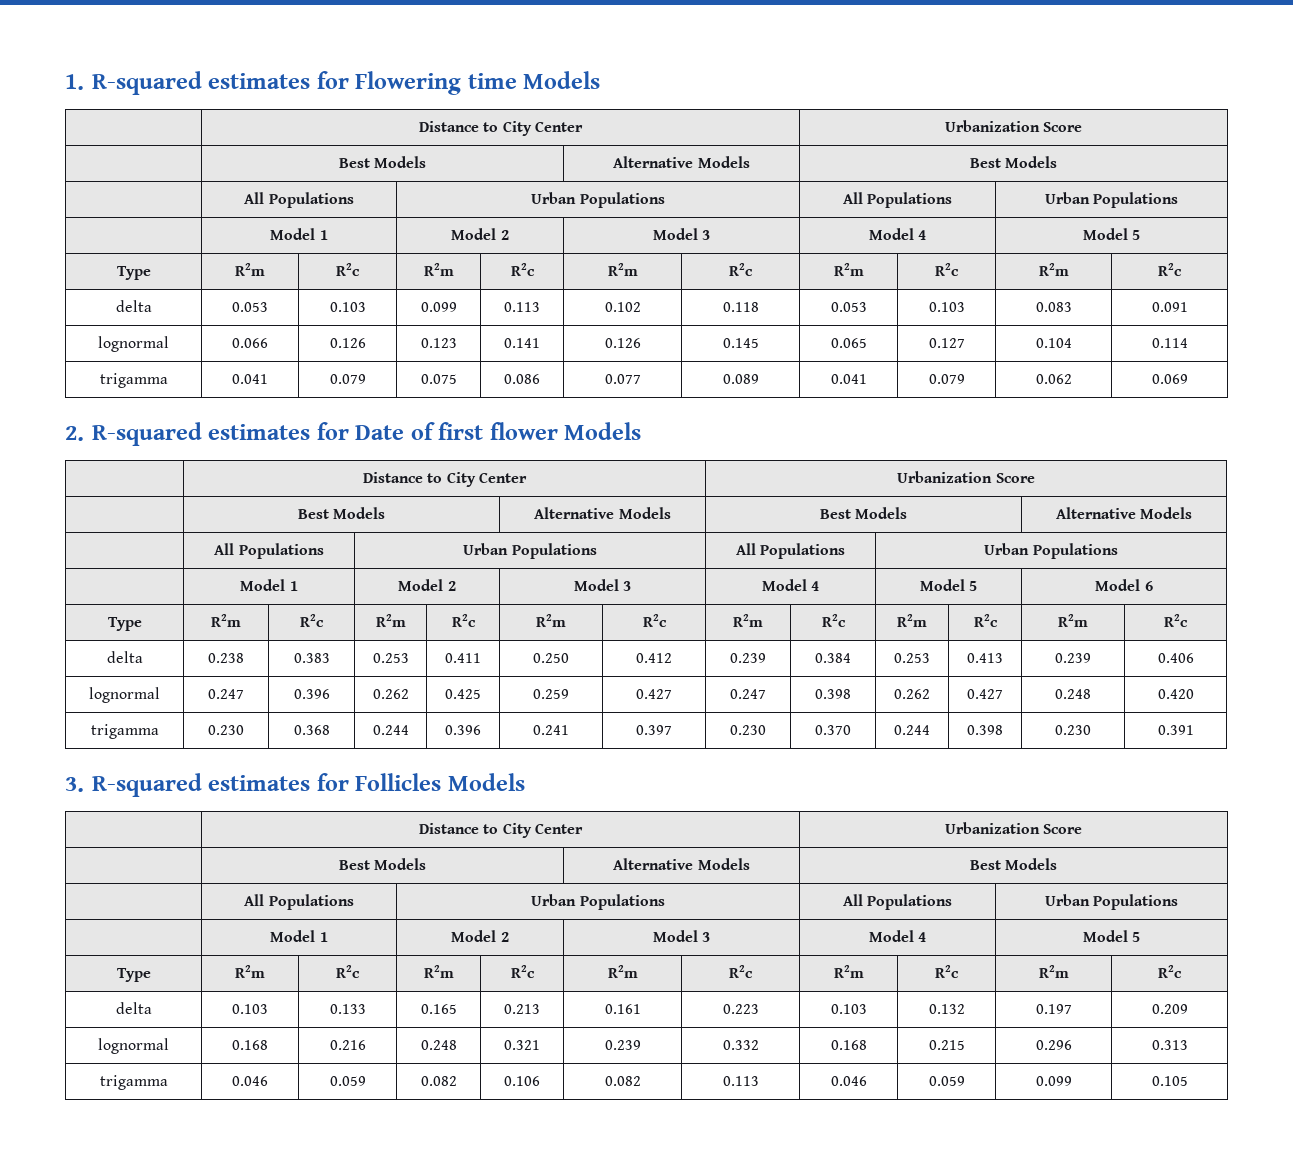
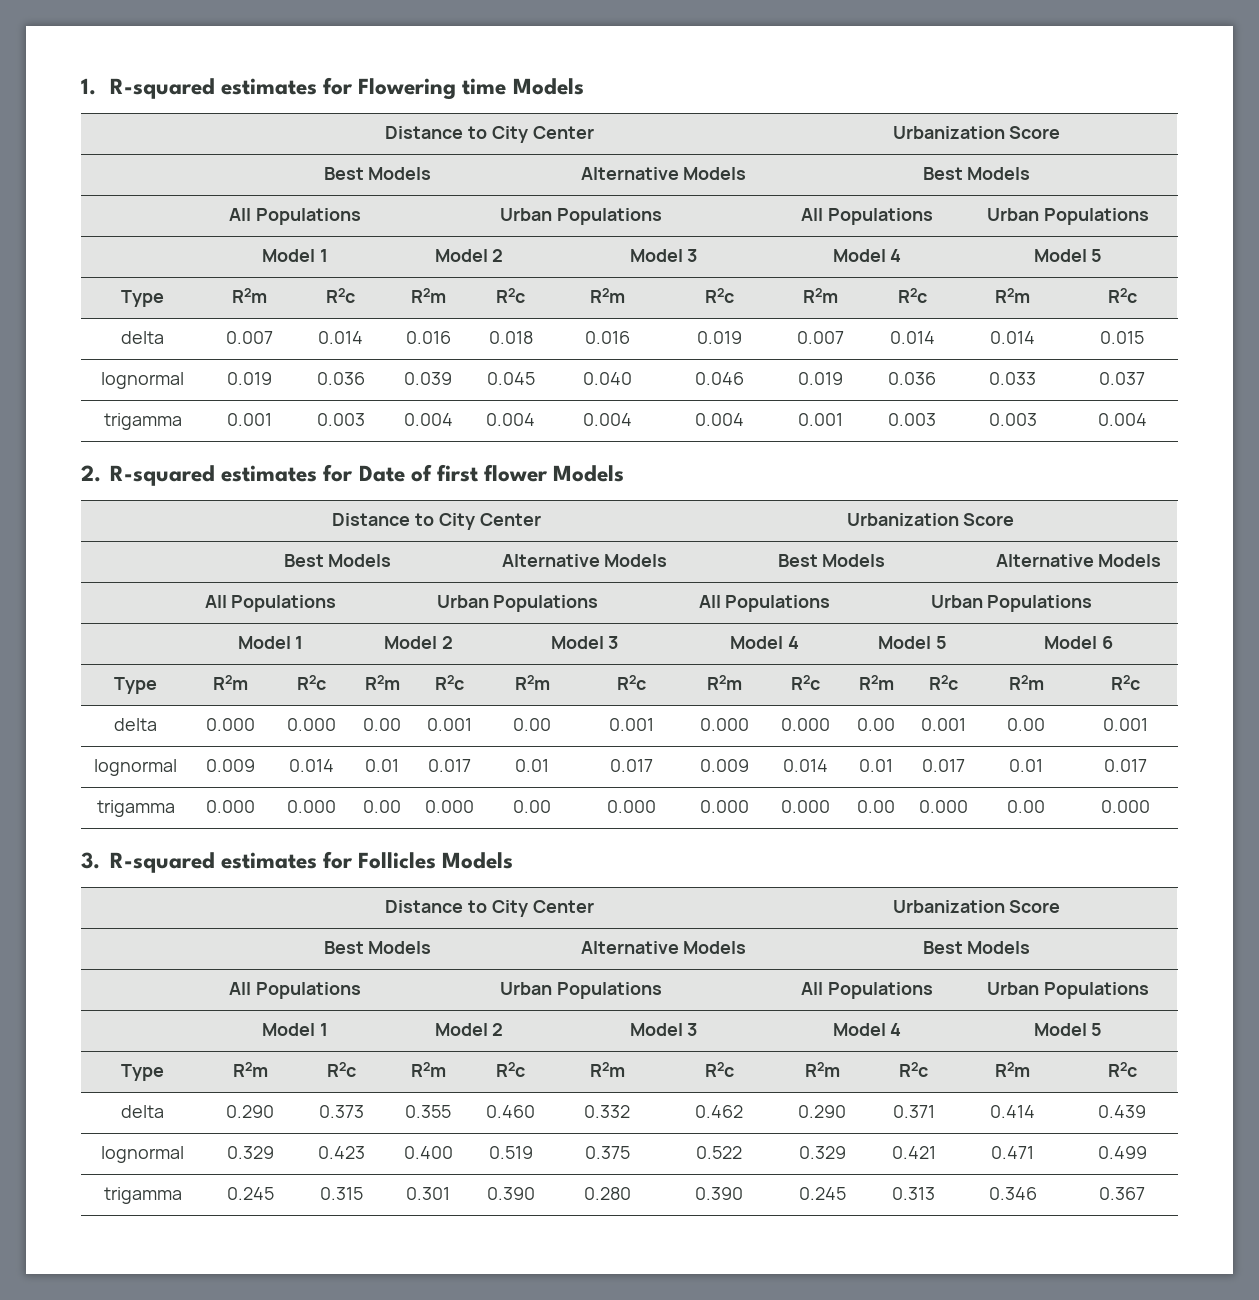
[232,302,268,312] [329,302,366,312] [420,302,457,312] [504,302,540,312] [604,302,641,312] [722,302,759,312] [830,302,867,312] [928,302,965,312] [1035,302,1072,312] [1151,302,1188,312] [98,336,169,352] [232,338,268,348] [329,338,366,348] [420,338,457,348] [504,338,540,348] [604,338,641,348] [722,338,759,348] [830,338,867,348] [928,338,965,348] [1035,338,1072,348] [1151,338,1188,348] [99,373,168,388] [232,374,268,384] [329,374,366,384] [420,374,457,384] [504,374,540,384] [604,374,641,384] [722,374,759,384] [830,374,867,384] [928,374,965,384] [1035,374,1072,384] [1151,374,1188,384] 0.053 | 0.103 | 0.099 | 0.113 | 0.102 | 0.118 | 0.053 | 0.103 | 0.083 | 0.091 // lognormal | 0.066 | 0.126 | 0.123 | 0.141 | 0.126 | 0.145 | 0.065 | 0.127 | 0.104 | 0.114 // trigamma | 0.041 | 0.079 | 0.075 | 0.086 | 0.077 | 0.089 | 0.041 | 0.079 | 0.062 | 0.069 -> [225,331,273,344] [318,331,363,344] [405,331,451,344] [488,331,533,344] [585,331,630,344] [697,331,742,344] [797,331,844,344] [889,331,935,344] [990,331,1035,344] [1100,331,1144,344] [101,372,184,389] [226,372,272,385] [316,372,365,385] [404,372,452,385] [486,372,535,385] [583,372,632,385] [695,372,744,385] [798,372,843,385] [888,372,936,385] [989,372,1036,385] [1099,372,1145,385] [103,413,182,430] [226,413,272,426] [316,413,365,426] [403,413,453,426] [486,413,535,426] [583,413,632,426] [695,413,744,426] [798,413,843,426] [888,413,936,426] [988,413,1037,426] [1097,413,1147,426] 0.007 | 0.014 | 0.016 | 0.018 | 0.016 | 0.019 | 0.007 | 0.014 | 0.014 | 0.015 // lognormal | 0.019 | 0.036 | 0.039 | 0.045 | 0.040 | 0.046 | 0.019 | 0.036 | 0.033 | 0.037 // trigamma | 0.001 | 0.003 | 0.004 | 0.004 | 0.004 | 0.004 | 0.001 | 0.003 | 0.003 | 0.004
[208,653,244,663] [293,653,330,663] [372,653,409,663] [445,653,481,663] [533,653,569,663] [636,653,672,663] [730,653,766,663] [815,653,851,663] [894,653,930,663] [967,653,1003,663] [1055,653,1091,663] [1157,653,1194,663] [89,687,160,703] [208,689,244,699] [293,689,330,699] [372,689,409,699] [445,689,481,699] [533,689,569,699] [636,689,672,699] [730,689,766,699] [815,689,851,699] [894,689,930,699] [967,689,1003,699] [1055,689,1091,699] [1157,689,1194,699] [90,724,159,739] [208,725,244,735] [293,725,330,735] [372,725,409,735] [445,725,481,735] [533,725,569,735] [636,725,672,735] [730,725,766,735] [815,725,851,735] [894,725,930,735] [967,725,1003,735] [1055,725,1091,735] [1157,725,1194,735] 0.238 | 0.383 | 0.253 | 0.411 | 0.250 | 0.412 | 0.239 | 0.384 | 0.253 | 0.413 | 0.239 | 0.406 // lognormal | 0.247 | 0.396 | 0.262 | 0.425 | 0.259 | 0.427 | 0.247 | 0.398 | 0.262 | 0.427 | 0.248 | 0.420 // trigamma | 0.230 | 0.368 | 0.244 | 0.396 | 0.241 | 0.397 | 0.230 | 0.370 | 0.244 | 0.398 | 0.230 | 0.391 -> [205,718,255,731] [286,718,336,731] [363,718,401,731] [426,718,472,731] [513,718,551,731] [608,718,654,731] [699,718,749,731] [780,718,830,731] [857,718,895,731] [920,718,966,731] [1007,718,1045,731] [1102,718,1148,731] [94,759,177,776] [205,759,255,772] [288,759,334,772] [365,759,399,772] [427,759,471,772] [515,759,549,772] [609,759,653,772] [699,759,749,772] [782,759,828,772] [859,759,893,772] [921,759,965,772] [1009,759,1043,772] [1103,759,1147,772] [96,800,175,817] [205,800,255,813] [286,800,336,813] [363,800,401,813] [424,800,474,813] [513,800,551,813] [606,800,656,813] [699,800,749,813] [780,800,830,813] [857,800,895,813] [918,800,968,813] [1007,800,1045,813] [1100,800,1150,813] 0.000 | 0.000 | 0.00 | 0.001 | 0.00 | 0.001 | 0.000 | 0.000 | 0.00 | 0.001 | 0.00 | 0.001 // lognormal | 0.009 | 0.014 | 0.01 | 0.017 | 0.01 | 0.017 | 0.009 | 0.014 | 0.01 | 0.017 | 0.01 | 0.017 // trigamma | 0.000 | 0.000 | 0.00 | 0.000 | 0.00 | 0.000 | 0.000 | 0.000 | 0.00 | 0.000 | 0.00 | 0.000
[232,1004,268,1014] [329,1004,366,1014] [420,1004,457,1014] [504,1004,540,1014] [604,1004,641,1014] [722,1004,759,1014] [830,1004,867,1014] [928,1004,965,1014] [1035,1004,1072,1014] [1151,1004,1188,1014] [98,1038,169,1054] [232,1040,268,1050] [329,1040,366,1050] [420,1040,457,1050] [504,1040,540,1050] [604,1040,641,1050] [722,1040,759,1050] [830,1040,867,1050] [928,1040,965,1050] [1035,1040,1072,1050] [1151,1040,1188,1050] [99,1075,168,1090] [232,1076,268,1086] [329,1076,366,1086] [420,1076,457,1086] [504,1076,540,1086] [604,1076,641,1086] [722,1076,759,1086] [830,1076,867,1086] [928,1076,965,1086] [1035,1076,1072,1086] [1151,1076,1188,1086] 0.103 | 0.133 | 0.165 | 0.213 | 0.161 | 0.223 | 0.103 | 0.132 | 0.197 | 0.209 // lognormal | 0.168 | 0.216 | 0.248 | 0.321 | 0.239 | 0.332 | 0.168 | 0.215 | 0.296 | 0.313 // trigamma | 0.046 | 0.059 | 0.082 | 0.106 | 0.082 | 0.113 | 0.046 | 0.059 | 0.099 | 0.105 -> [226,1105,274,1118] [319,1105,364,1118] [405,1105,451,1118] [486,1105,535,1118] [584,1105,630,1118] [695,1105,743,1118] [798,1105,846,1118] [892,1105,935,1118] [990,1105,1035,1118] [1098,1105,1146,1118] [101,1146,184,1163] [226,1146,274,1159] [318,1146,365,1159] [403,1146,453,1159] [488,1146,533,1159] [584,1146,630,1159] [696,1146,742,1159] [798,1146,846,1159] [891,1146,936,1159] [991,1146,1034,1159] [1097,1146,1147,1159] [103,1187,182,1204] [226,1187,274,1200] [320,1187,363,1200] [406,1187,450,1200] [486,1187,535,1200] [583,1187,631,1200] [695,1187,743,1200] [798,1187,846,1200] [892,1187,935,1200] [988,1187,1037,1200] [1099,1187,1145,1200] 0.290 | 0.373 | 0.355 | 0.460 | 0.332 | 0.462 | 0.290 | 0.371 | 0.414 | 0.439 // lognormal | 0.329 | 0.423 | 0.400 | 0.519 | 0.375 | 0.522 | 0.329 | 0.421 | 0.471 | 0.499 // trigamma | 0.245 | 0.315 | 0.301 | 0.390 | 0.280 | 0.390 | 0.245 | 0.313 | 0.346 | 0.367

